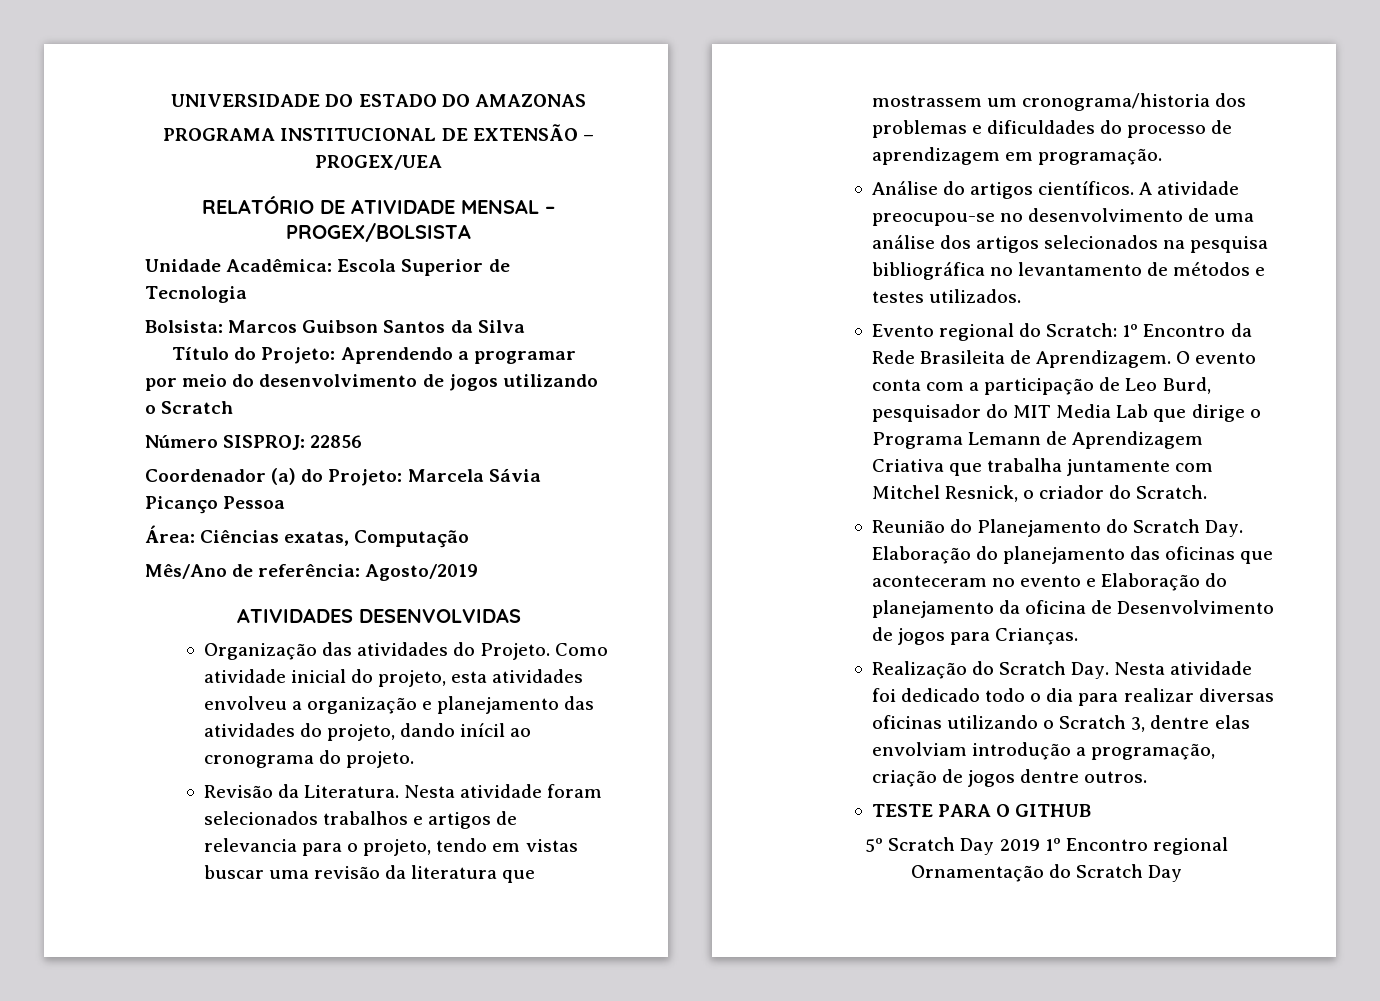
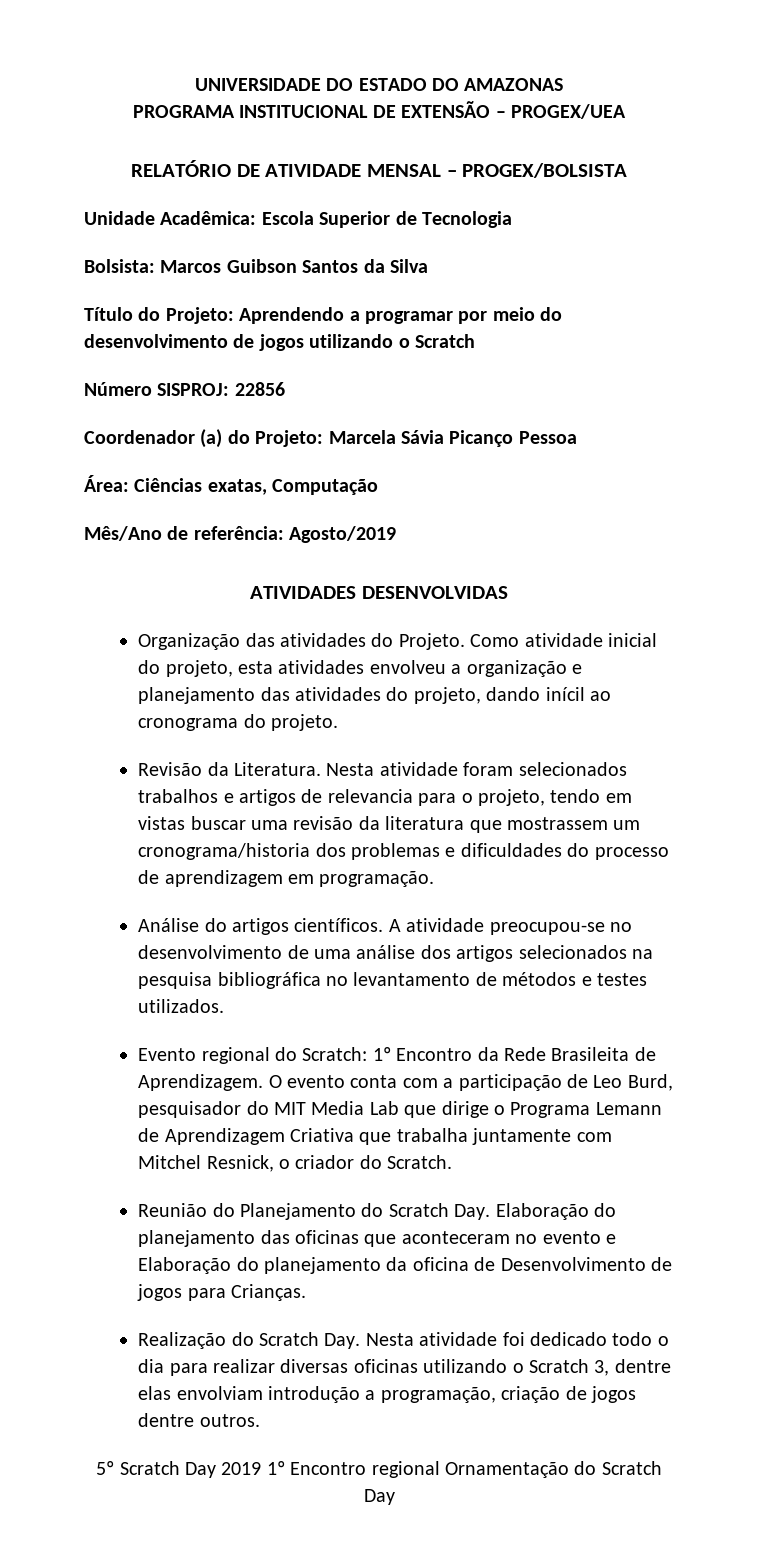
[871,804,1092,817] // TESTE PARA O GITHUB -> (260, 1420) none

